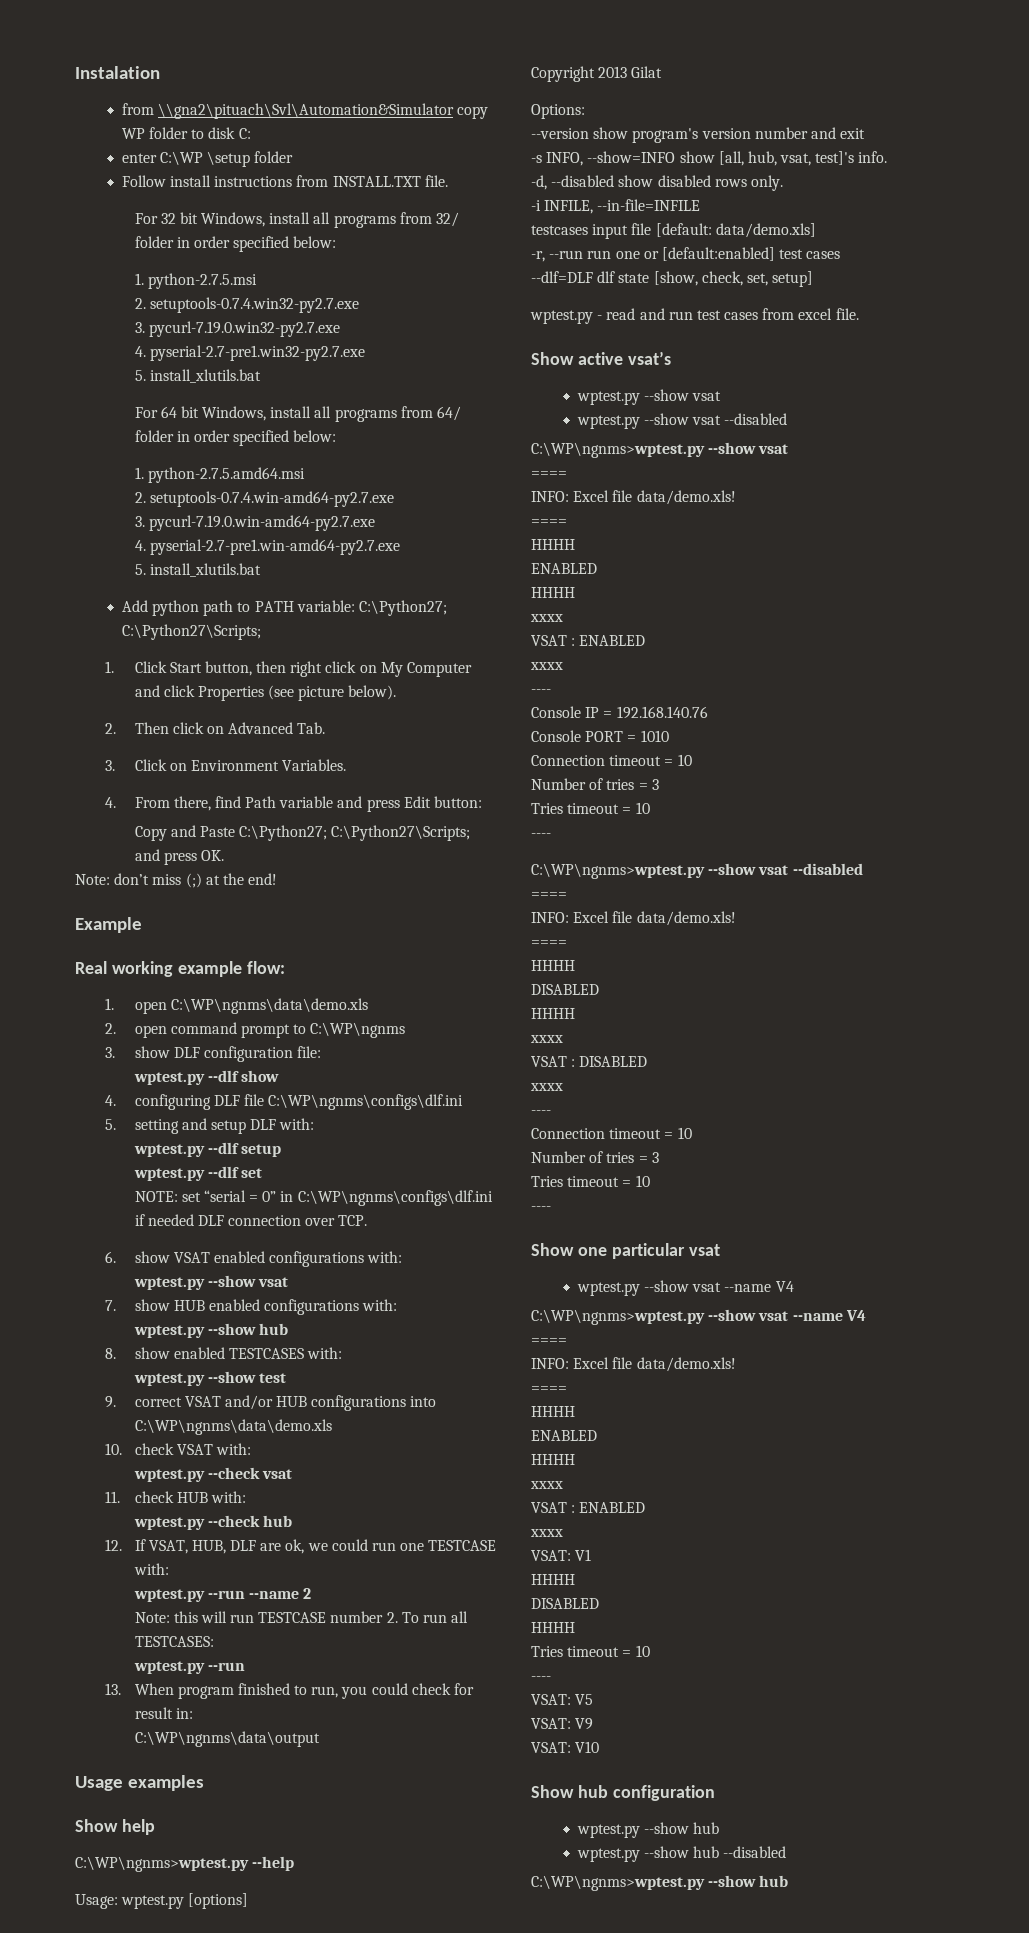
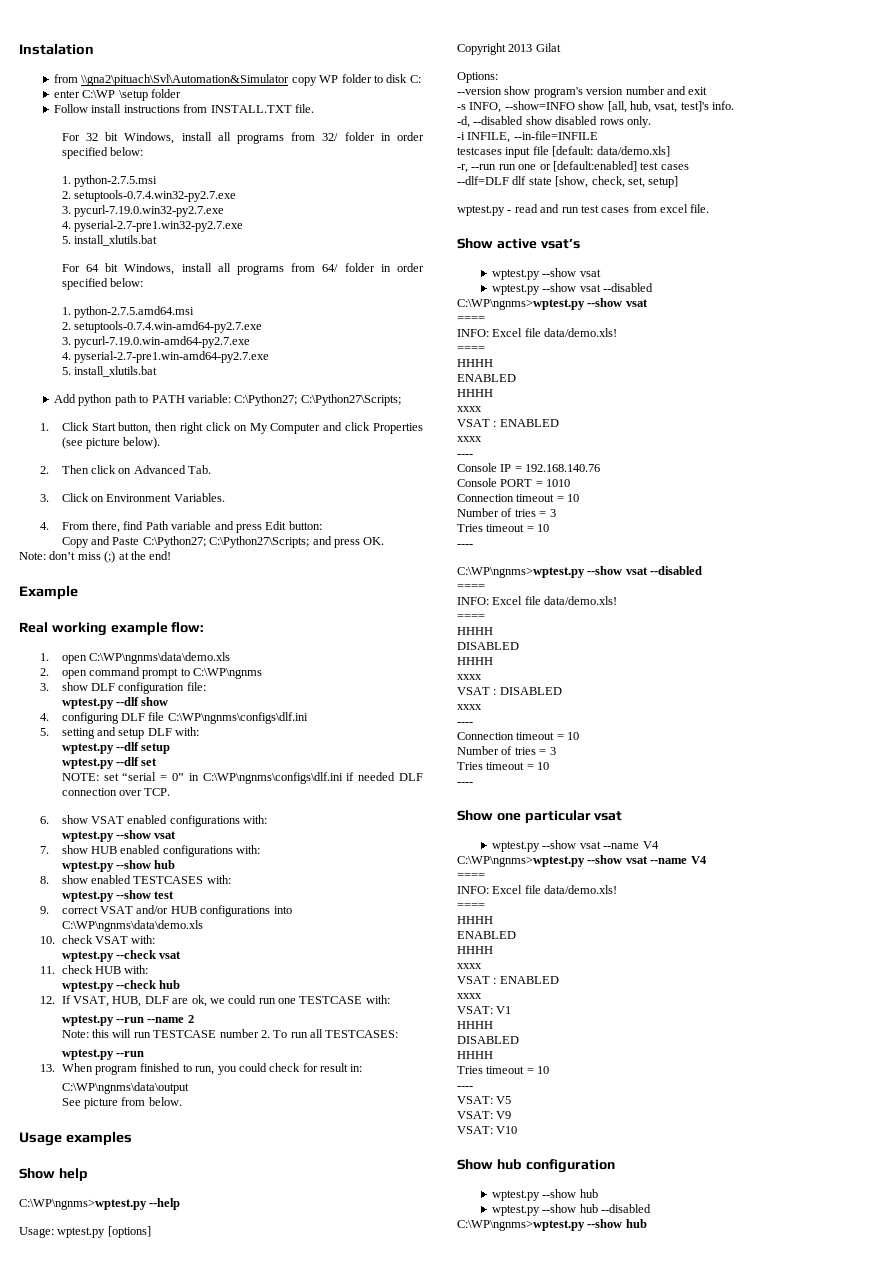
(320, 1739) none -> [61,1097,182,1109] // See picture from below.

